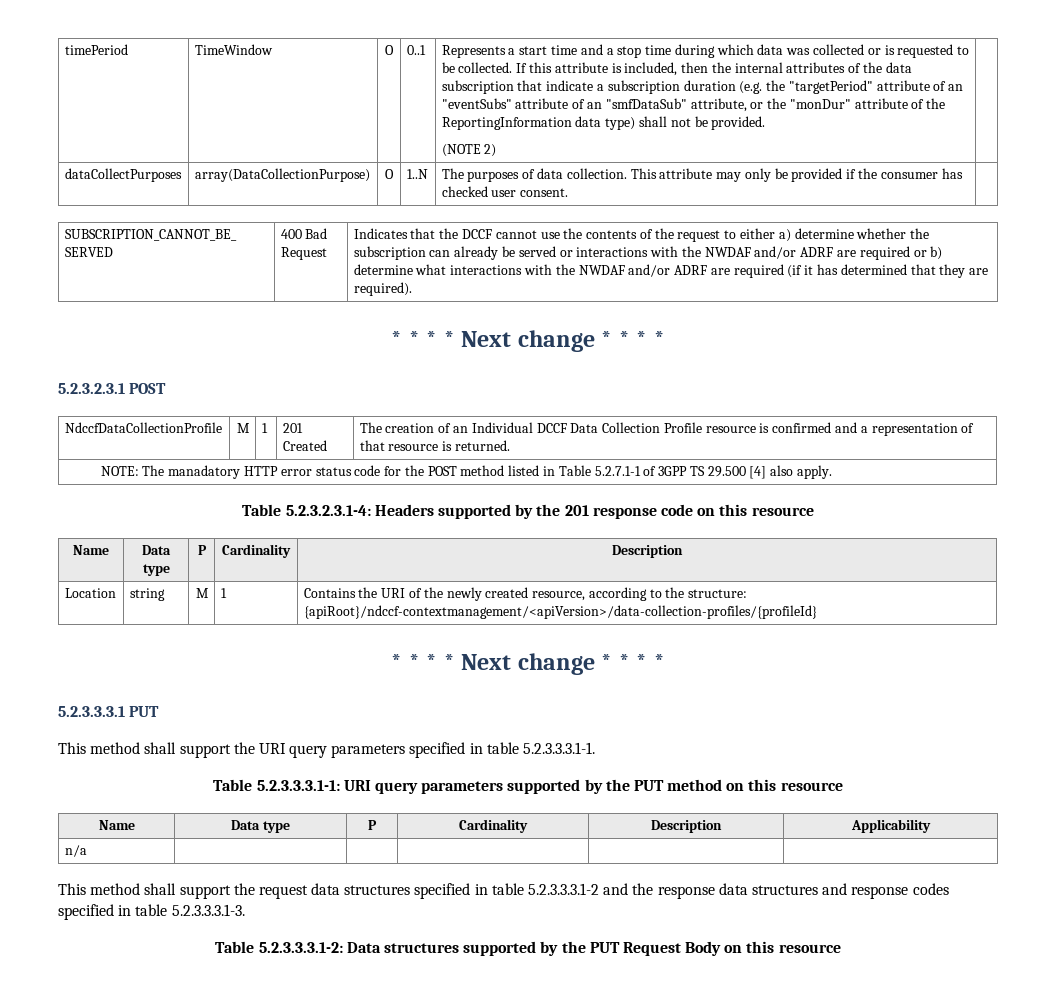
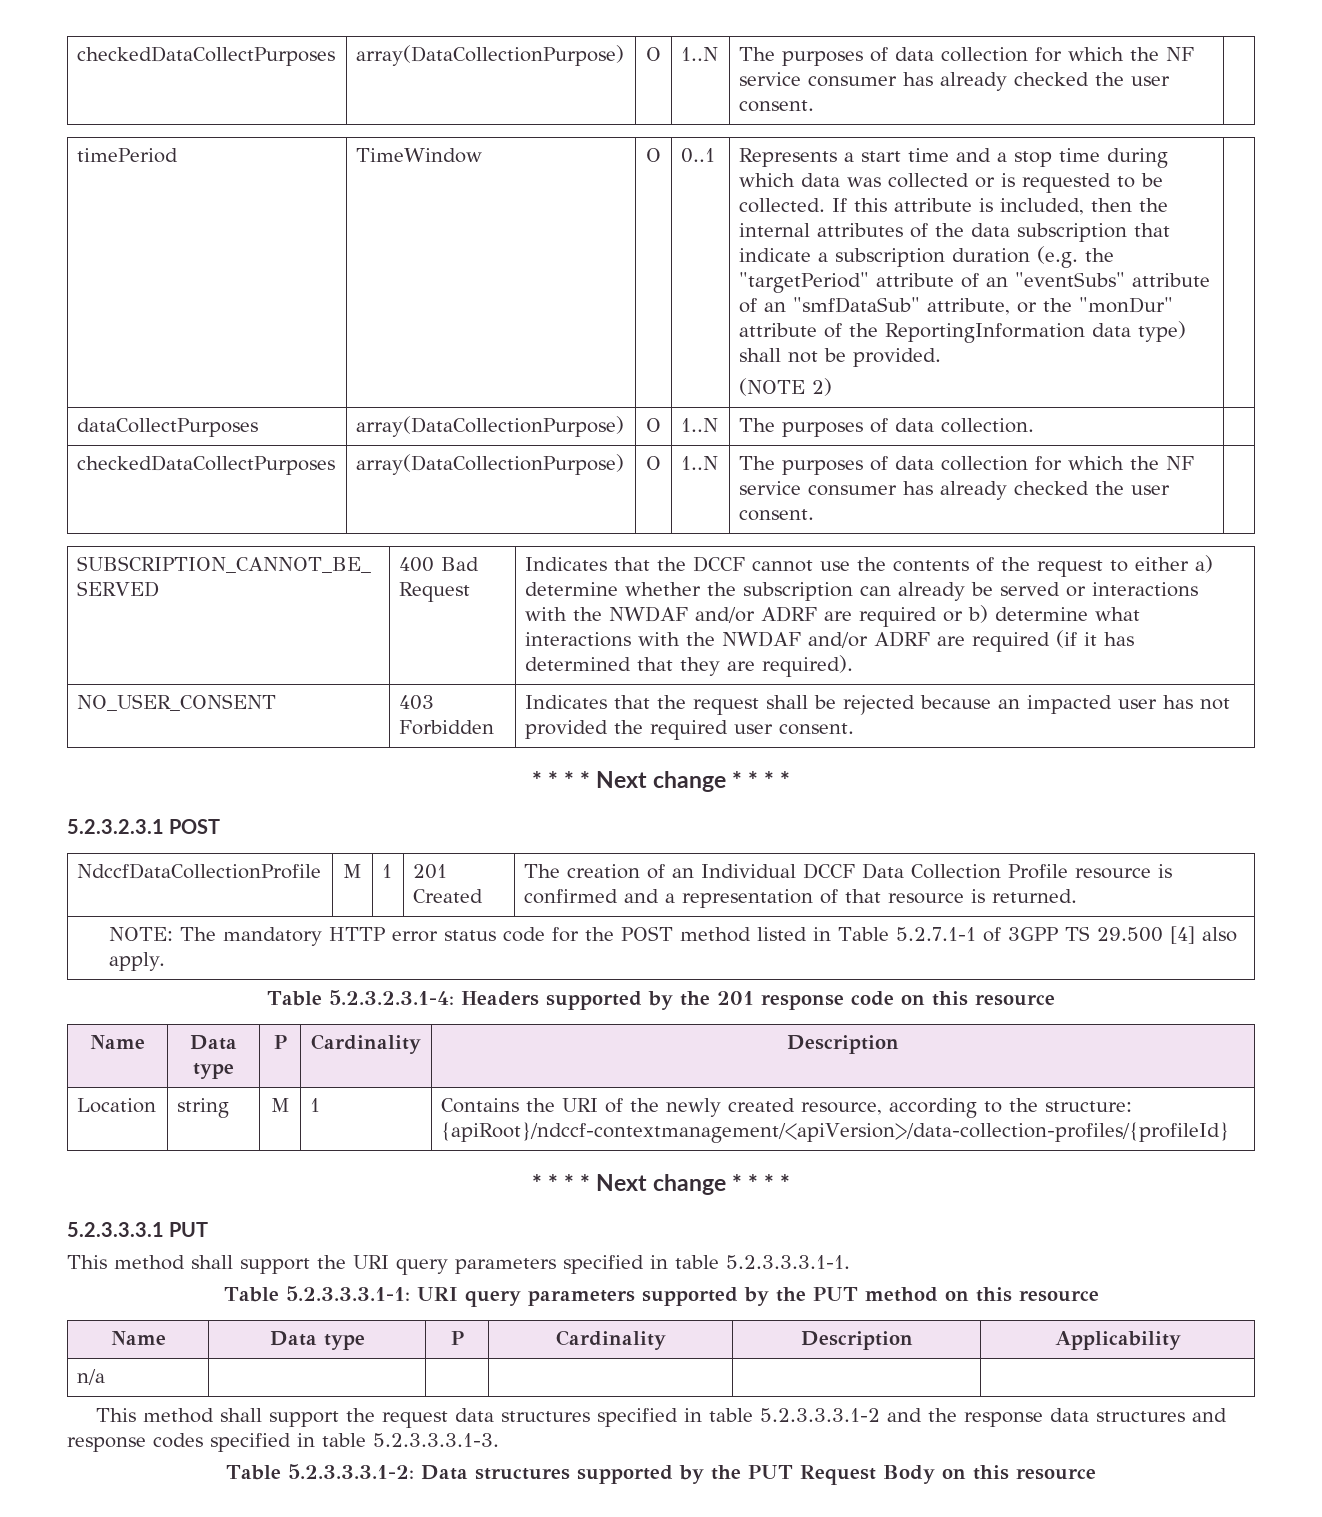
(64, 49) none -> [77,46,336,66] [356,45,625,66] [646,47,661,61] [681,47,719,61] [739,47,1195,66] [739,72,1171,91] [739,100,815,112] checkedDataCollectPurposes | array(DataCollectionPurpose) | O | 1..N | The purposes of data collection for which the NF service consumer has already checked the user consent. | //
[630,168,963,182] [441,186,488,197] This attribute may only be provided if the consumer has checked -> [77,455,336,475] [356,454,625,475] [646,456,661,470] [681,456,719,470] [739,456,1195,475] [739,481,1125,500] | // checkedDataCollectPurposes | array(DataCollectionPurpose) | O | 1..N | The purposes of data collection for which the NF service consumer has already checked the
(412, 289) none -> [77,694,277,711] [399,695,435,710] [399,720,495,735] [525,695,1231,715] [525,720,855,740] // NO_USER_CONSENT | 403 Forbidden | Indicates that the request shall be rejected because an impacted user has not provided the required user consent.
[168,465,241,479] manadatory -> [222,927,322,946] mandatory

